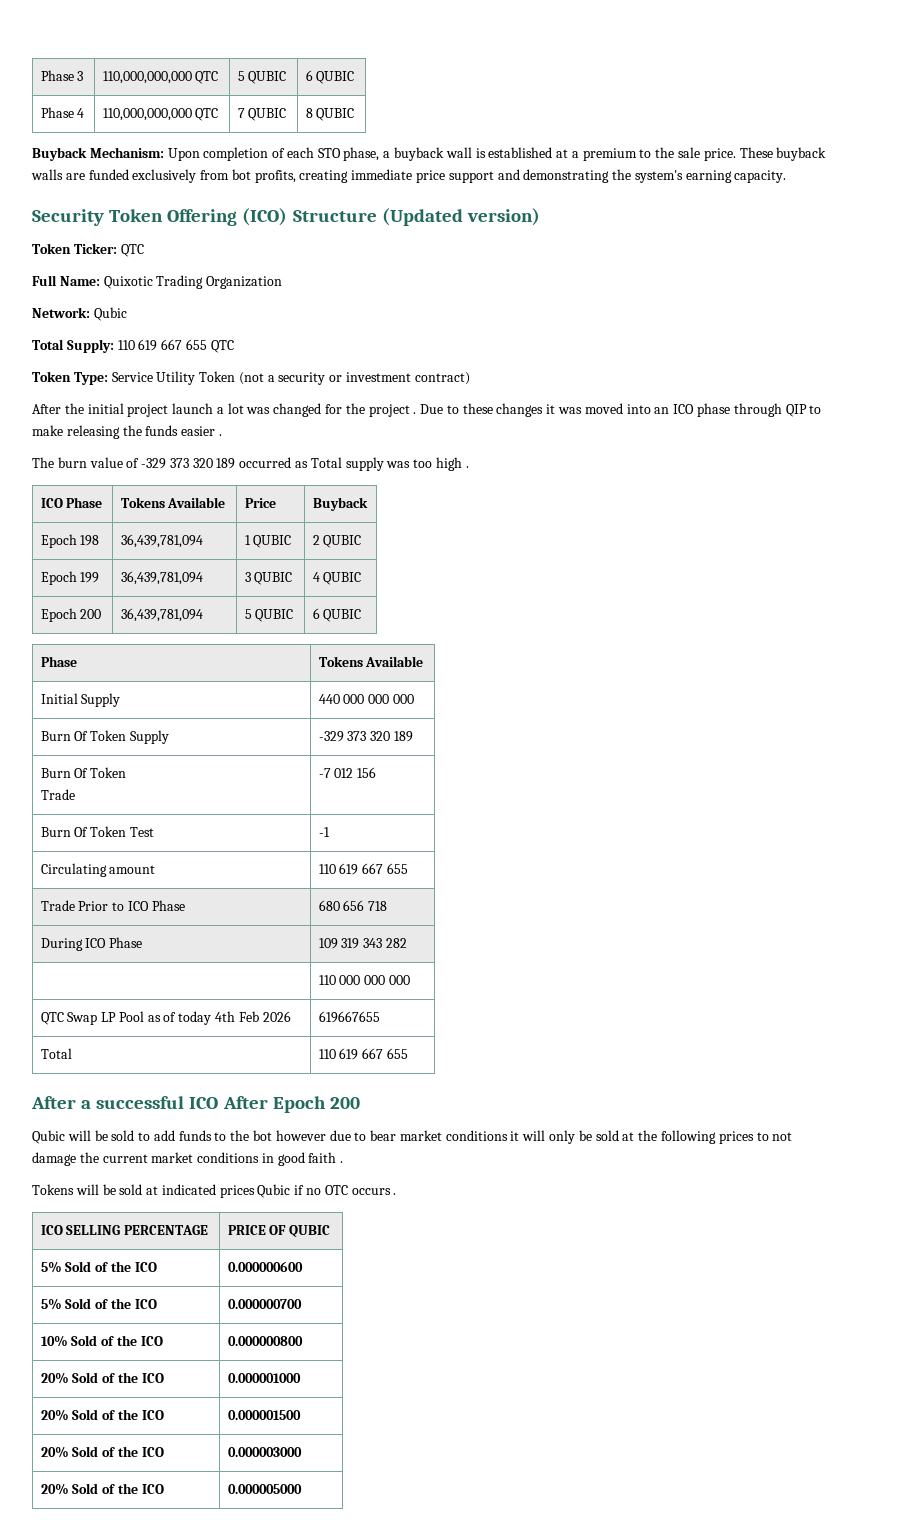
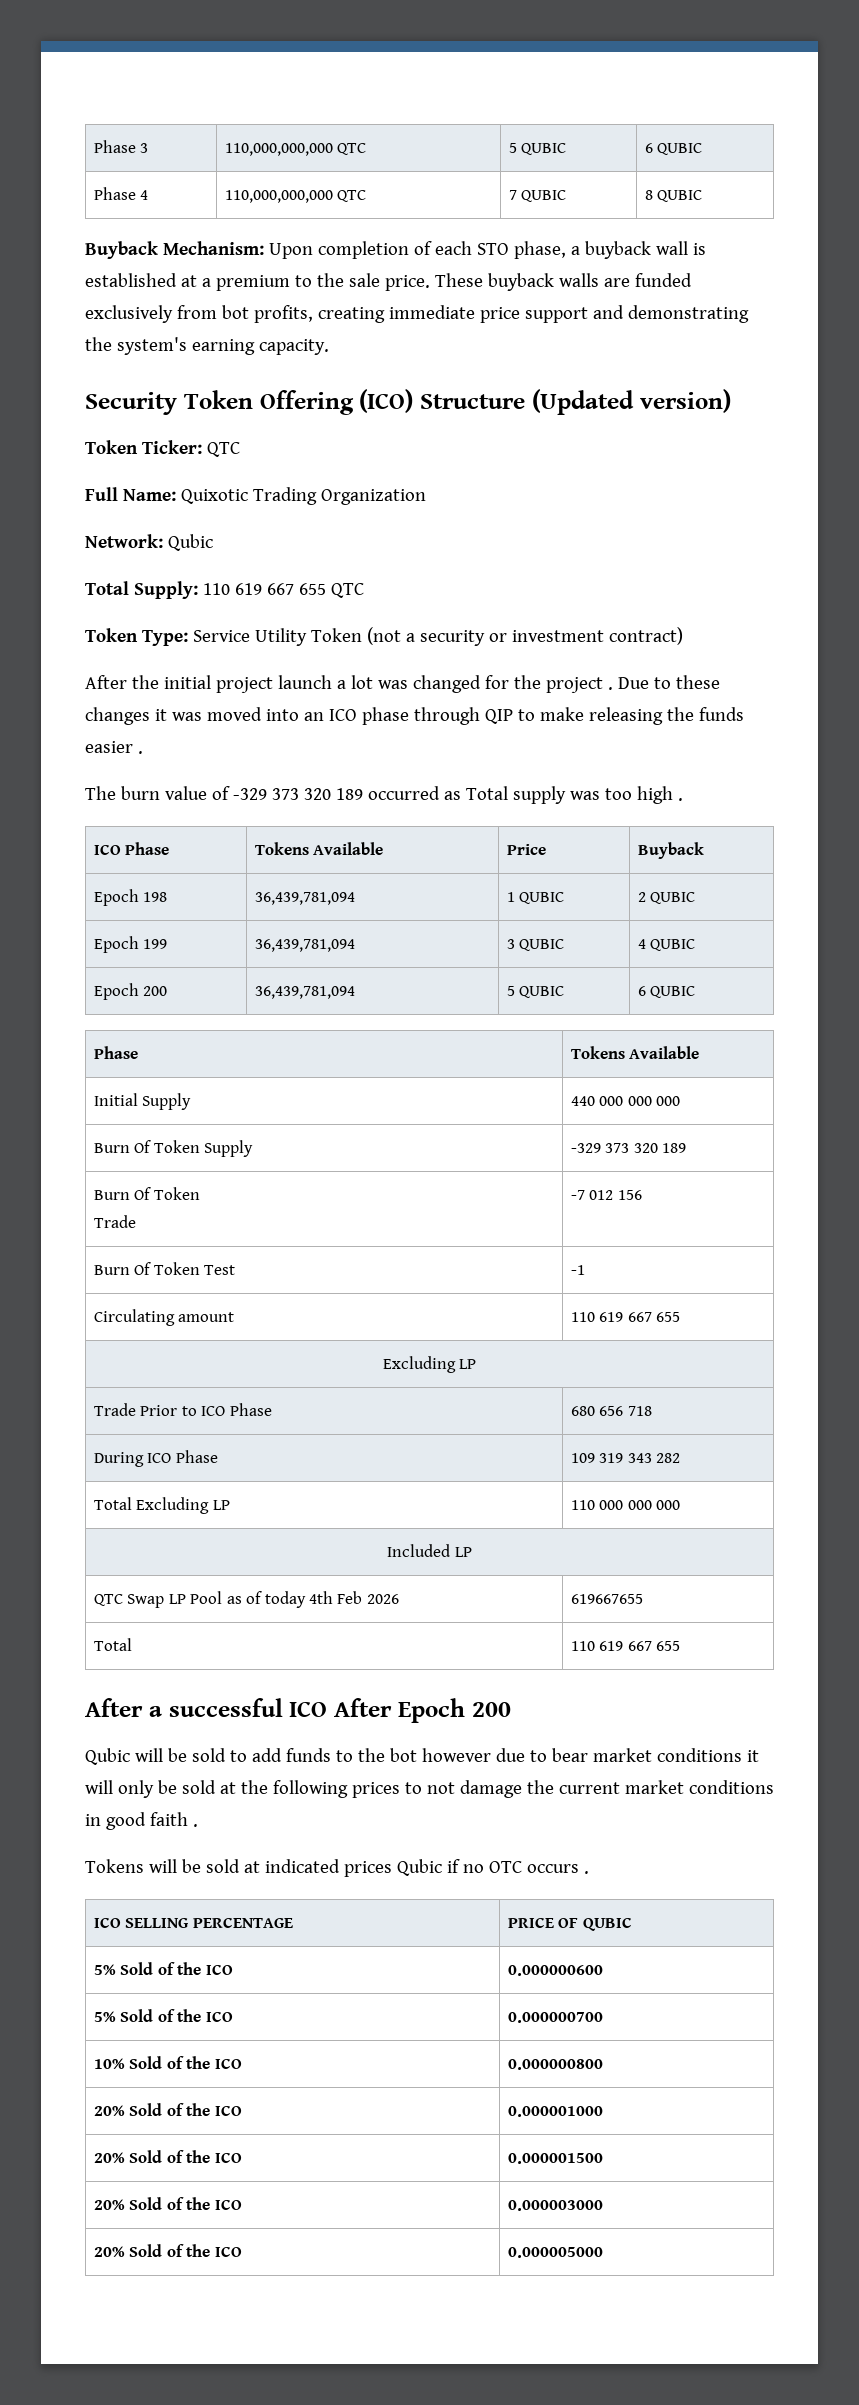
(408, 868) none -> [382,1356,477,1373] // Excluding LP
(407, 943) none -> [93,1497,230,1514] Total Excluding LP
(410, 980) none -> [387,1544,472,1557] // Included LP

